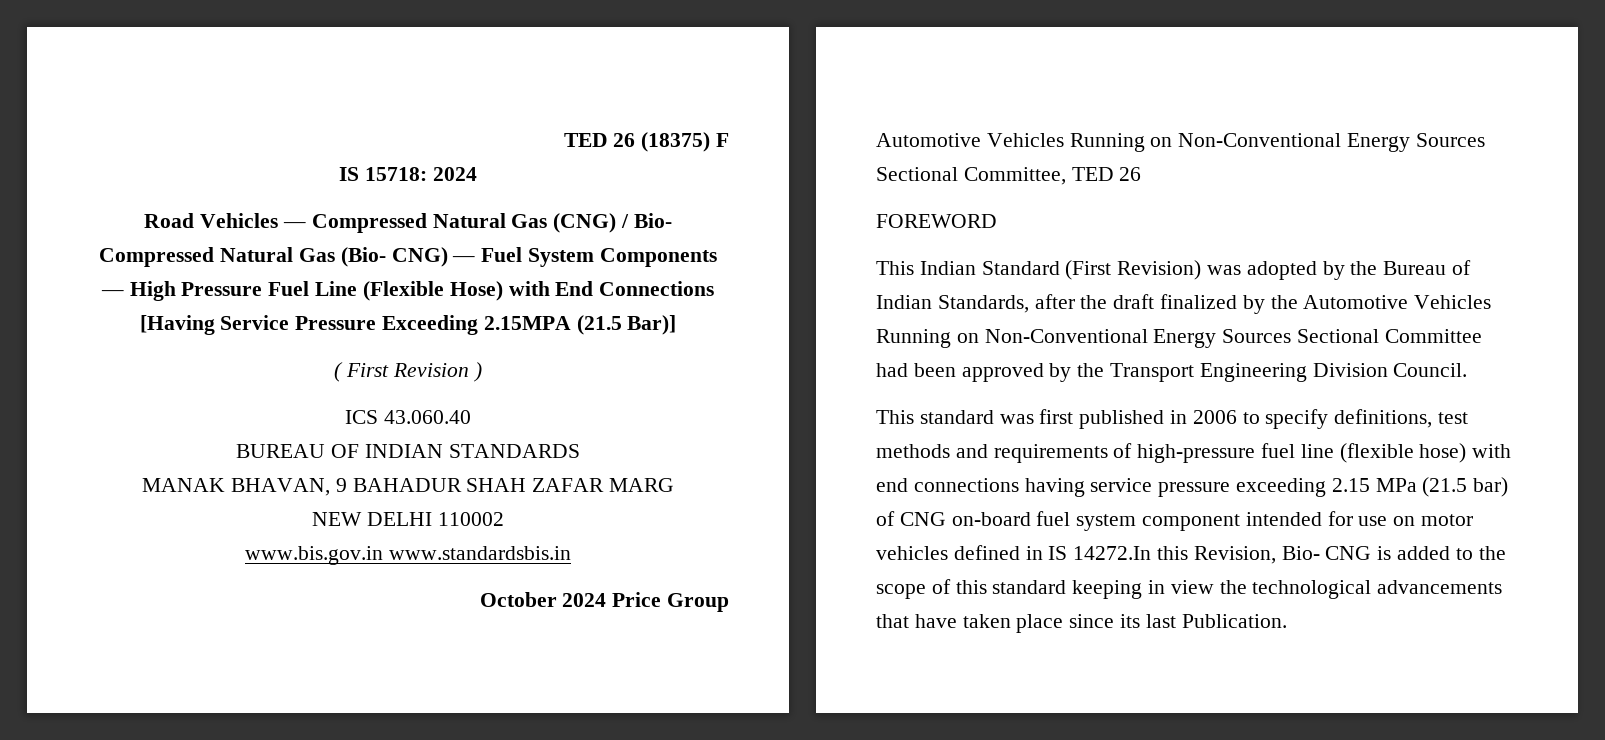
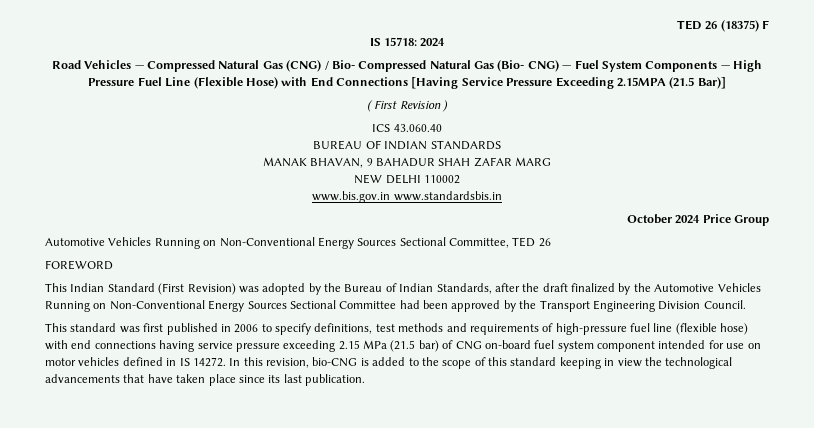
[1073,546,1372,564] 14272.In this Revision, Bio- CNG -> [192,357,358,368] 14272. In this revision, bio-CNG
[1181,614,1287,628] Publication. -> [305,374,365,386] publication.

